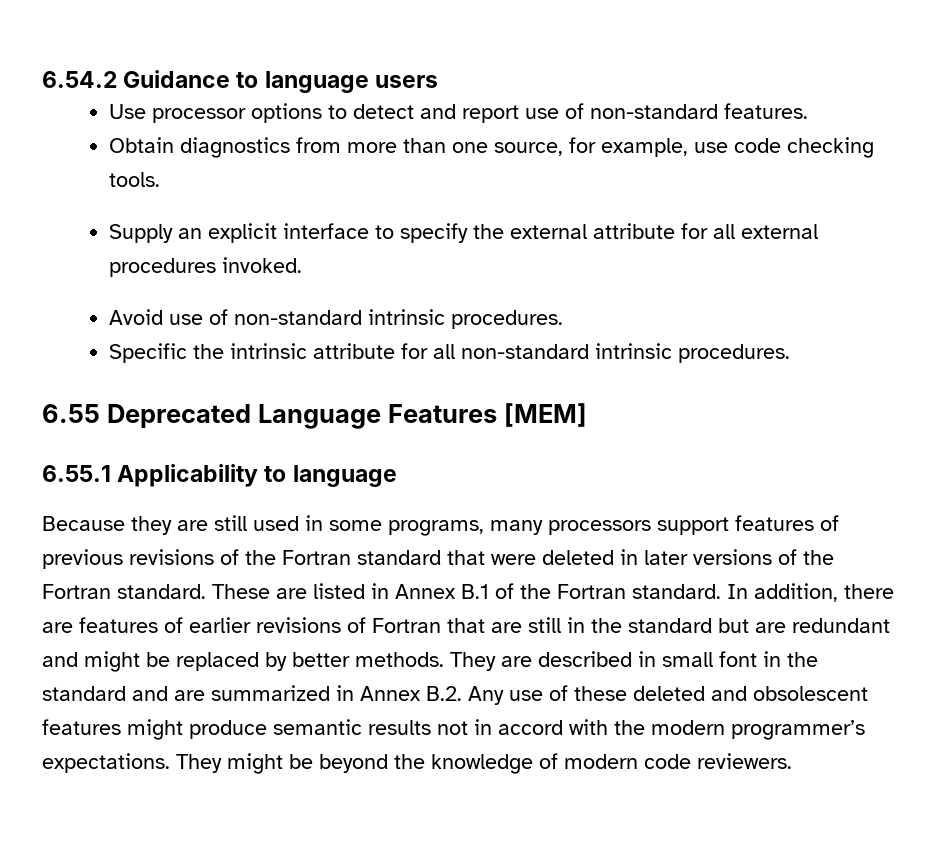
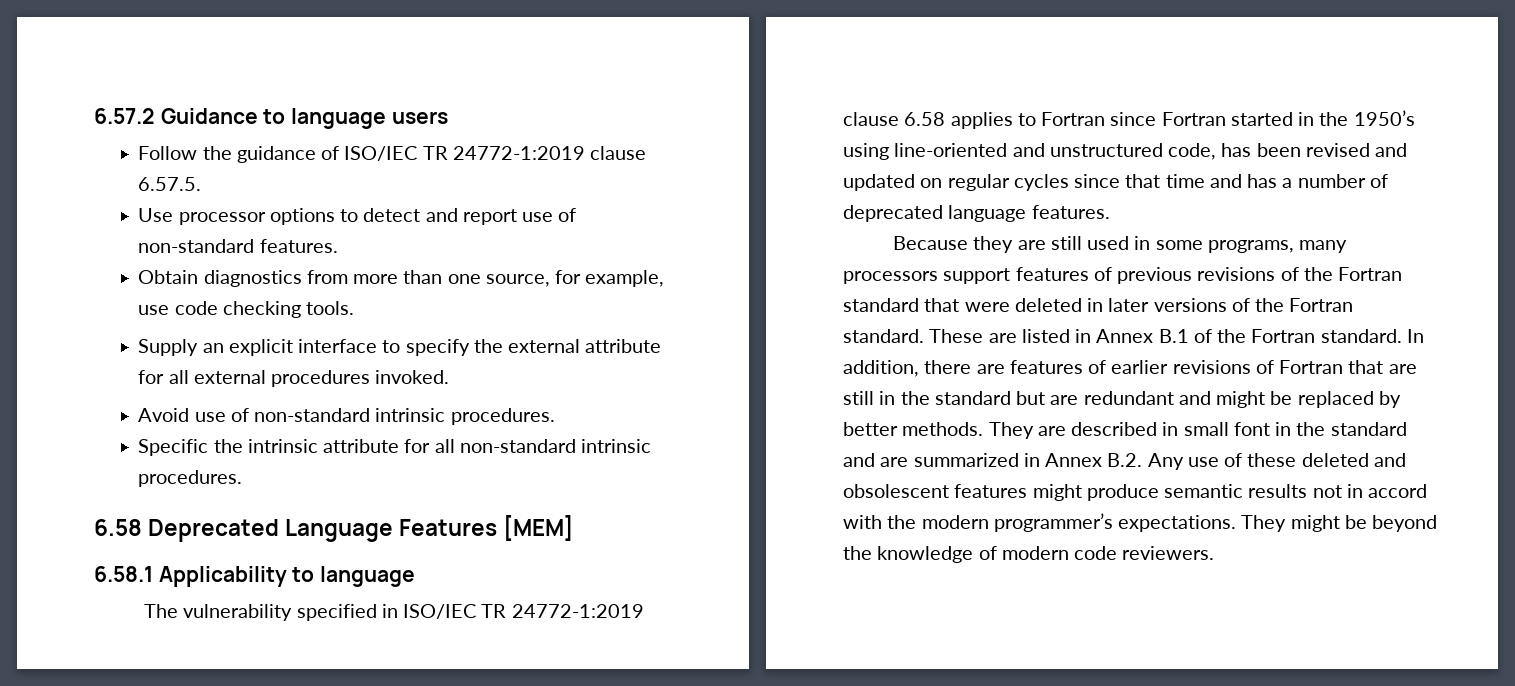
[42,71,117,88] 6.54.2 -> [94,108,155,124] 6.57.2
(438, 81) none -> [138,146,647,163] [138,177,202,191] // Follow the guidance of ISO/IEC TR 24772-1:2019 clause 6.57.5.
[42,404,100,423] 6.55 -> [94,519,142,536] 6.58
[42,465,111,482] 6.55.1 -> [94,566,153,582] 6.58.1
(397, 476) none -> [144,604,644,621] [843,110,1415,129] [843,143,1408,160] [843,174,1388,191] [843,205,1110,222] // The vulnerability specified in ISO/IEC TR 24772-1:2019 clause 6.58 applies to Fortran since Fortran started in the 1950’s using line-oriented and unstructured code, has been revised and updated on regular cycles since that time and has a number of deprecated language features.

